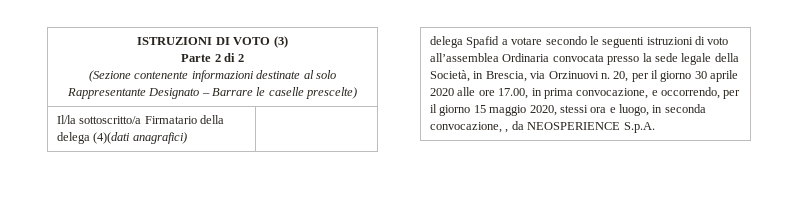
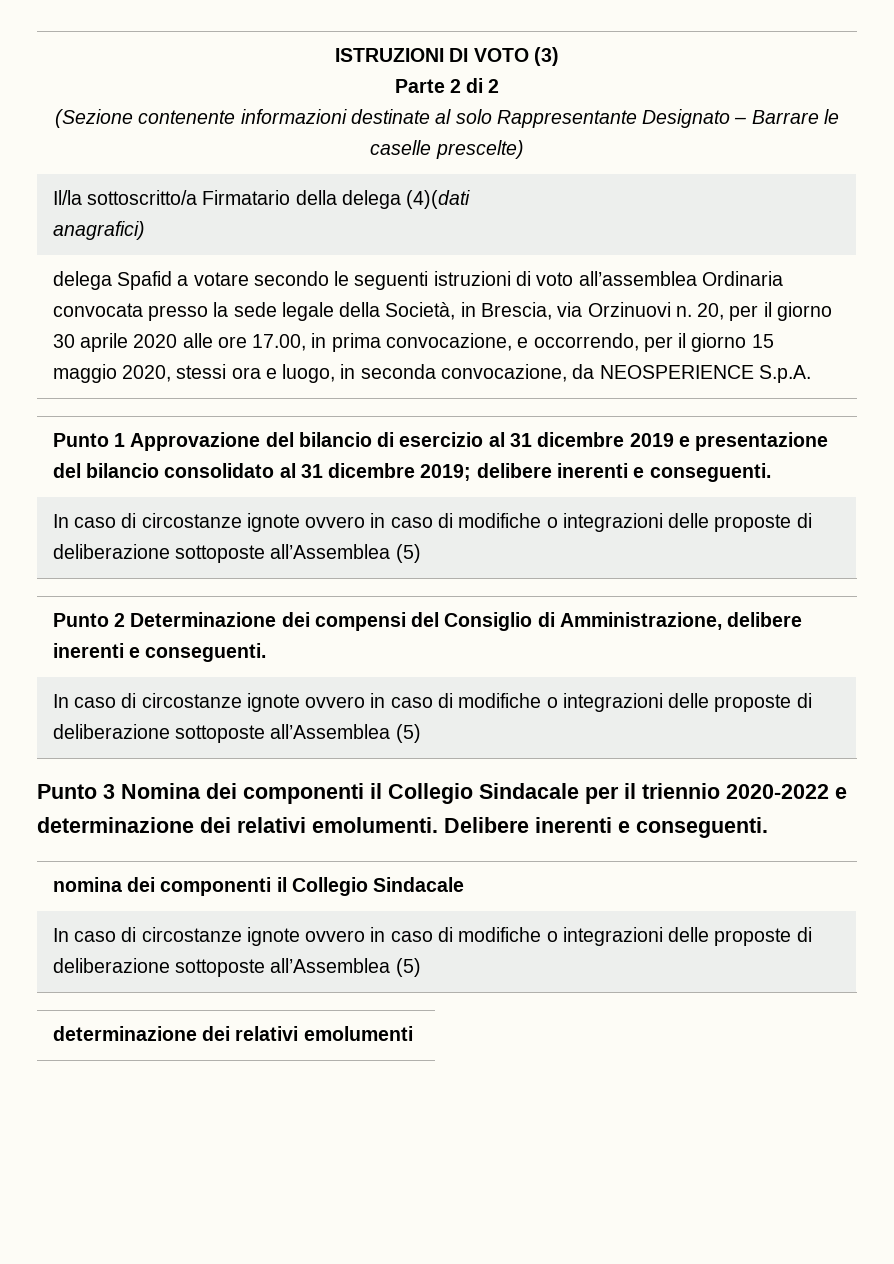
[505,129,509,133] , -> (567, 373) none
(655, 127) none -> [52,432,829,451] [52,463,771,482] [52,513,812,532] [52,544,421,563] [52,612,803,631] [52,643,267,662] [52,693,812,712] [52,724,421,743] [37,783,847,804] [37,817,768,838] [52,877,465,896] [52,927,812,946] [52,958,421,977] [52,1026,413,1041] // Punto 1 Approvazione del bilancio di esercizio al 31 dicembre 2019 e presentazione del bilancio consolidato al 31 dicembre 2019; delibere inerenti e conseguenti. // In caso di circostanze ignote ovvero in caso di modifiche o integrazioni delle proposte di deliberazione sottoposte all’Assemblea (5) // Punto 2 Determinazione dei compensi del Consiglio di Amministrazione, delibere inerenti e conseguenti. // In caso di circostanze ignote ovvero in caso di modifiche o integrazioni delle proposte di deliberazione sottoposte all’Assemblea (5) // Punto 3 Nomina dei componenti il Collegio Sindacale per il triennio 2020-2022 e determinazione dei relativi emolumenti. Delibere inerenti e conseguenti. // nomina dei componenti il Collegio Sindacale // In caso di circostanze ignote ovvero in caso di modifiche o integrazioni delle proposte di deliberazione sottoposte all’Assemblea (5) // determinazione dei relativi emolumenti

